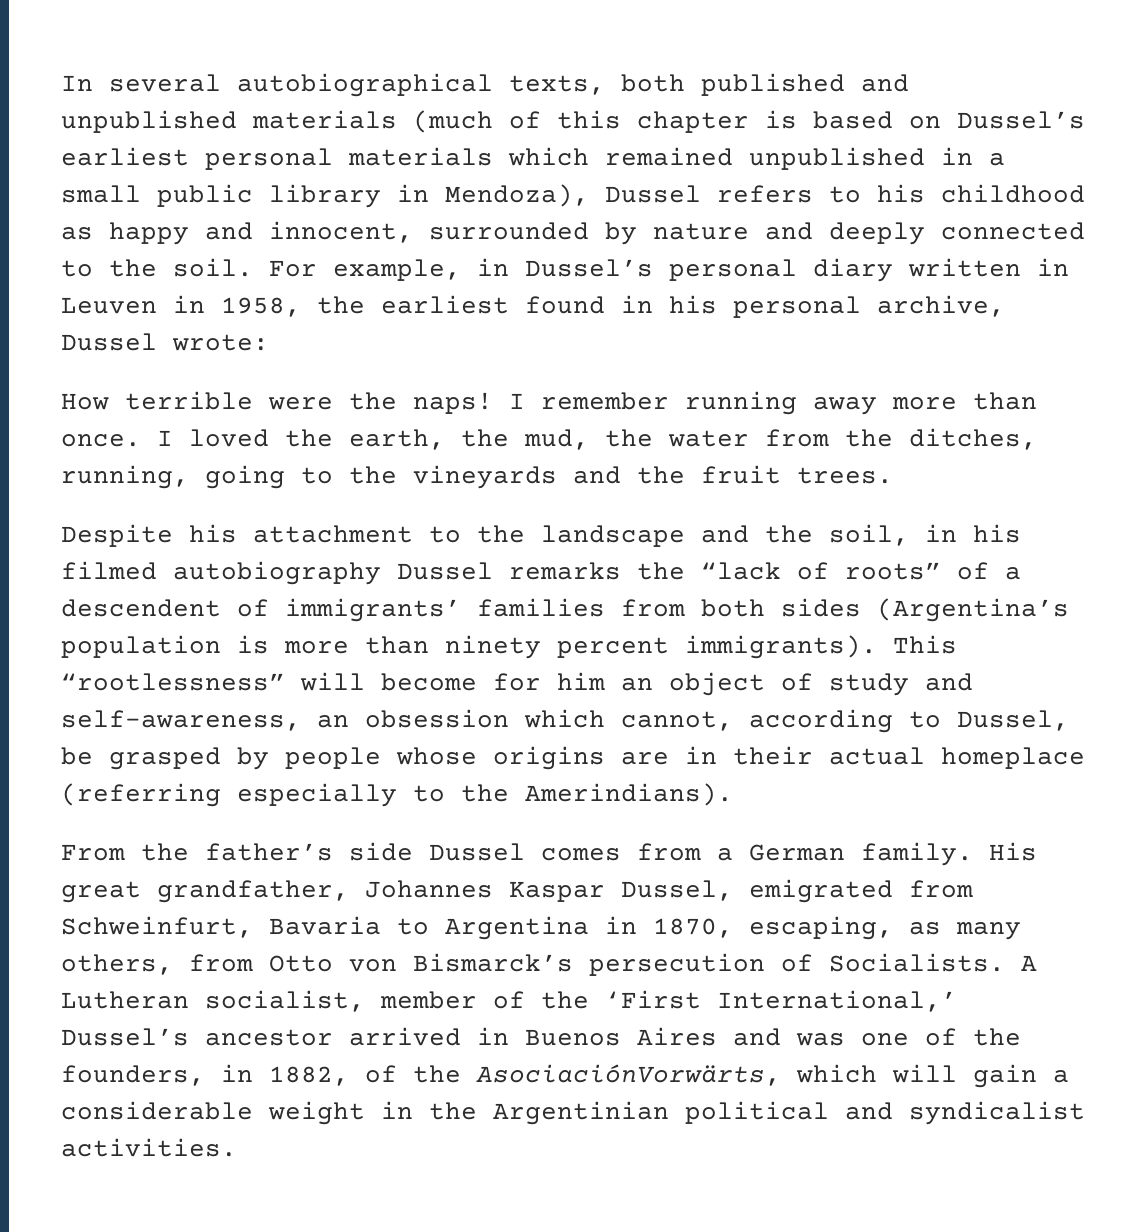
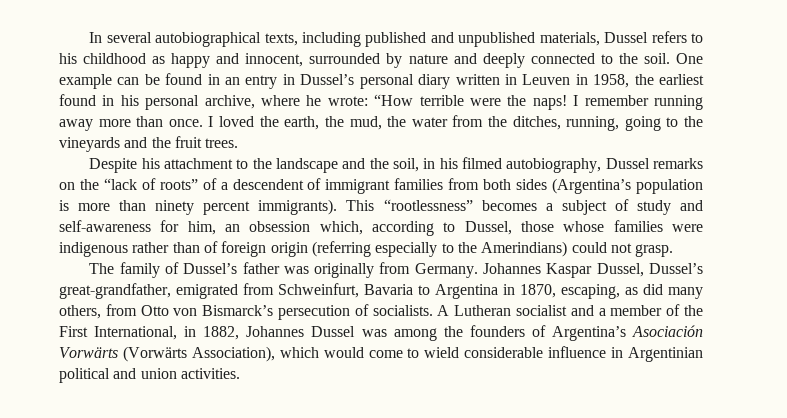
[621,74,685,92] both -> [301,32,361,47] including
[252,110,1085,133] [61,147,1005,170] [61,184,589,208] materials (much of this chapter is based on Dussel’s earliest personal materials which remained unpublished in a small public library in Mendoza), -> [539,32,600,46] materials,
[269,259,461,281] For example, -> [676,53,704,64] [59,73,278,89] One example can be found in an entry
[61,333,157,351] Dussel -> [261,95,322,106] where he
[61,393,109,410] // How -> [374,94,414,106] “How
[173,561,381,585] autobiography -> [506,158,602,173] autobiography,
(621, 571) none -> [59,182,75,190] on
[285,598,461,622] immigrants’ -> [325,179,391,194] immigrant
[300,672,973,696] [61,709,1069,733] [61,746,1085,770] [61,783,733,807] [61,842,1037,866] [61,880,349,903] will become for him an object of study and self-awareness, an obsession which cannot, according to Dussel, be grasped by people whose origins are in their actual homeplace (referring especially to the Amerindians). // From the father’s side Dussel comes from a German family. His great grandfather, -> [481,199,704,215] [59,220,703,236] [59,241,674,257] [89,262,478,278] becomes a subject of study and self-awareness for him, an obsession which, according to Dussel, those whose families were indigenous rather than of foreign origin (referring especially to the Amerindians) could not grasp. // The family of Dussel’s father was originally from Germany.
(733, 890) none -> [649,263,703,274] [59,283,171,299] Dussel’s great-grandfather,
(941, 928) none -> [643,284,663,295] did
[829,953,1005,972] Socialists. -> [372,305,433,316] socialists.
[205,990,957,1012] [61,1027,1021,1046] [61,1064,1069,1088] [61,1101,477,1125] socialist, member of the ‘First International,’ Dussel’s ancestor arrived in Buenos Aires and was one of the founders, in 1882, of the AsociaciónVorwärts, which will gain a considerable weight in the -> [516,304,703,316] [59,325,703,341] [59,346,624,362] socialist and a member of the First International, in 1882, Johannes Dussel was among the founders of Argentina’s Asociación Vorwärts (Vorwärts Association), which would come to wield considerable influence in
[909,1101,1085,1125] syndicalist -> [140,368,177,379] union

